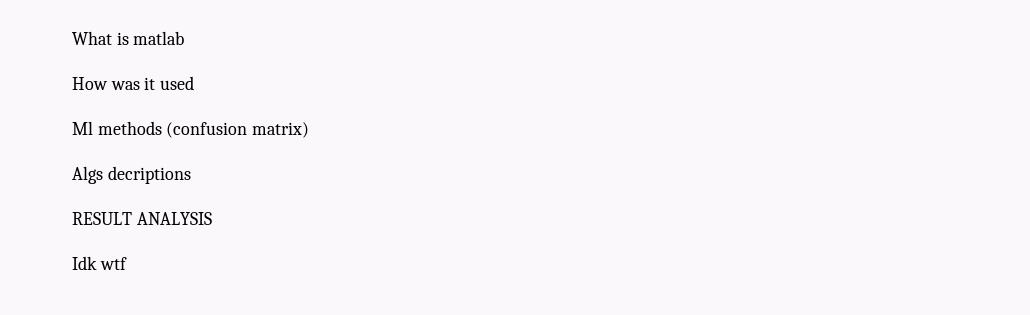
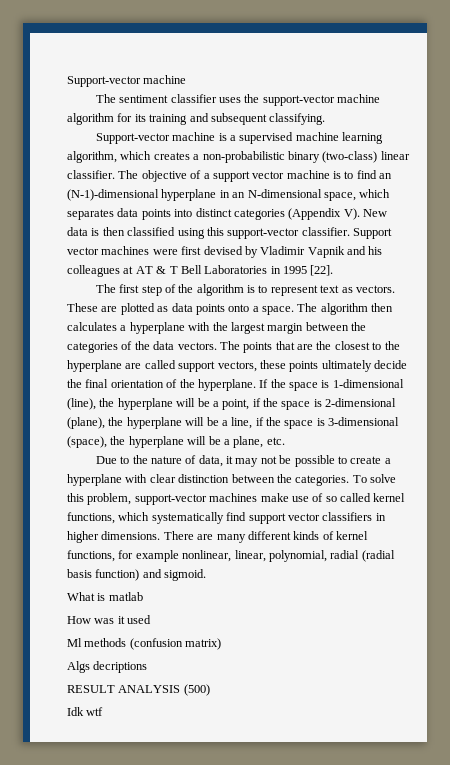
(72, 38) none -> [67,75,187,87] [95,94,381,106] [67,113,326,125] [95,132,384,144] [67,151,410,163] [67,170,393,182] [67,189,391,201] [67,208,387,220] [67,227,392,239] [67,246,383,258] [67,265,334,277] [95,284,395,296] [67,303,394,315] [67,322,366,334] [67,341,400,353] [67,360,407,372] [67,379,404,391] [67,398,397,410] [67,417,400,429] [67,436,285,448] [95,455,391,467] [67,474,396,486] [67,493,406,505] [67,512,386,524] [67,531,368,543] [67,550,395,562] [67,569,207,581] Support-vector machine // The sentiment classifier uses the support-vector machine algorithm for its training and subsequent classifying. // Support-vector machine is a supervised machine learning algorithm, which creates a non-probabilistic binary (two-class) linear classifier. The objective of a support vector machine is to find an (N-1)-dimensional hyperplane in an N-dimensional space, which separates data points into distinct categories (Appendix V). New data is then classified using this support-vector classifier. Support vector machines were first devised by Vladimir Vapnik and his colleagues at AT & T Bell Laboratories in 1995 [22]. // The first step of the algorithm is to represent text as vectors. These are plotted as data points onto a space. The algorithm then calculates a hyperplane with the largest margin between the categories of the data vectors. The points that are the closest to the hyperplane are called support vectors, these points ultimately decide the final orientation of the hyperplane. If the space is 1-dimensional (line), the hyperplane will be a point, if the space is 2-dimensional (plane), the hyperplane will be a line, if the space is 3-dimensional (space), the hyperplane will be a plane, etc. // Due to the nature of data, it may not be possible to create a hyperplane with clear distinction between the categories. To solve this problem, support-vector machines make use of so called kernel functions, which systematically find support vector classifiers in higher dimensions. There are many different kinds of kernel functions, for example nonlinear, linear, polynomial, radial (radial basis function) and sigmoid. //
(212, 218) none -> [183,684,210,696] (500)

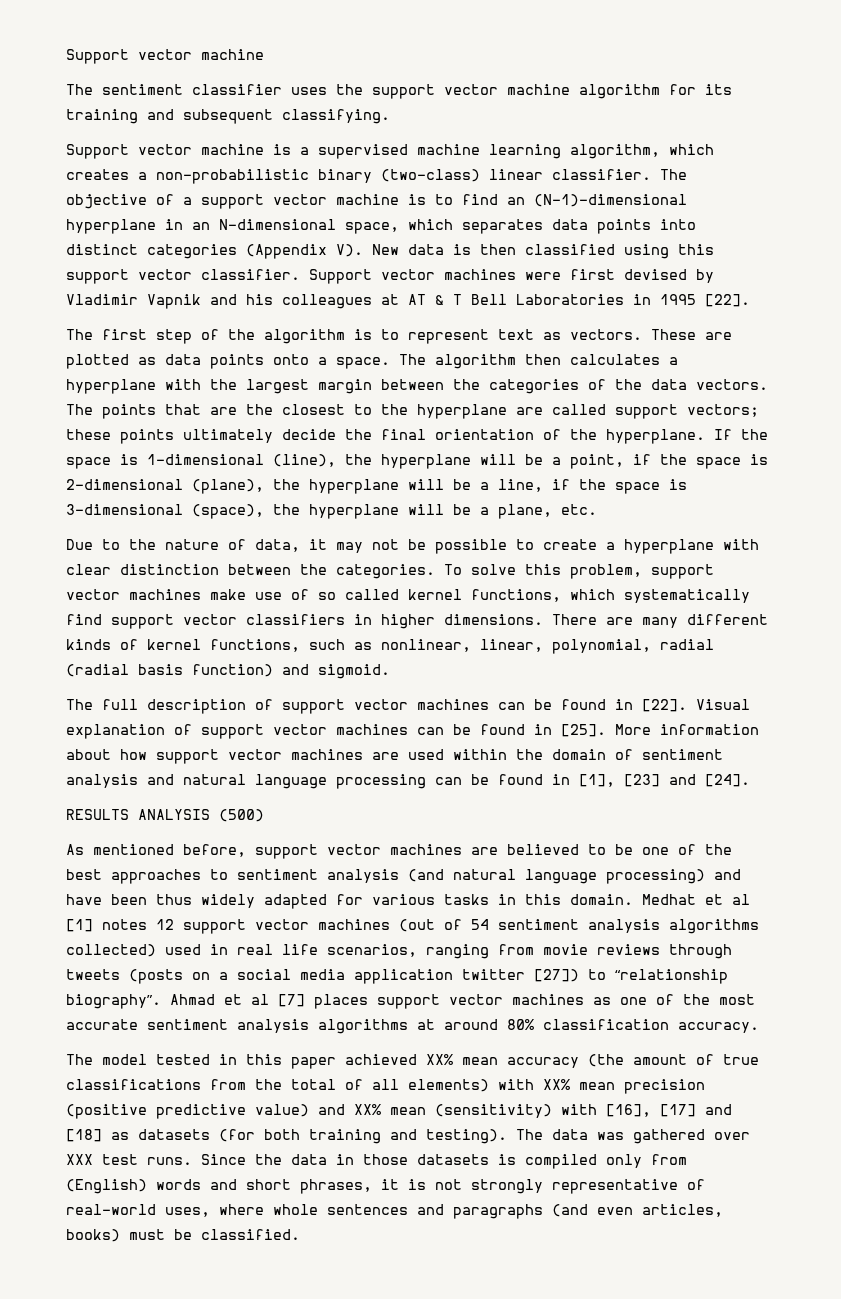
[67,76,141,87] Support-vector -> [66,49,192,64] Support vector
[262,95,335,106] support-vector -> [372,84,498,99] support vector
[95,133,170,144] Support-vector -> [66,144,192,159] Support vector
[227,228,300,239] support-vector -> [66,269,192,284] support vector
[217,361,257,372] vectors, -> [687,404,759,417] vectors;
[134,494,207,505] support-vector -> [651,564,714,579] [66,589,120,600] support vector
[118,550,179,562] for example -> [309,639,372,650] such as
[67,592,143,601] [67,615,152,624] [67,638,222,650] [67,661,148,673] [67,684,210,696] [67,707,104,716] What is matlab // How was it used // Ml methods (confusion matrix) // Algs decriptions // RESULT ANALYSIS (500) // Idk wtf -> [66,699,750,714] [66,724,759,739] [66,749,723,764] [66,774,750,789] [66,809,264,822] [66,844,732,859] [66,869,741,884] [66,894,750,909] [66,919,759,934] [66,944,732,959] [66,969,728,984] [66,994,755,1009] [66,1019,759,1034] [66,1054,759,1069] [66,1079,705,1094] [66,1104,732,1119] [66,1129,750,1144] [66,1154,687,1169] [66,1179,705,1194] [66,1204,723,1219] [66,1229,300,1242] The full description of support vector machines can be found in [22]. Visual explanation of support vector machines can be found in [25]. More information about how support vector machines are used within the domain of sentiment analysis and natural language processing can be found in [1], [23] and [24]. // RESULTS ANALYSIS (500) // As mentioned before, support vector machines are believed to be one of the best approaches to sentiment analysis (and natural language processing) and have been thus widely adapted for various tasks in this domain. Medhat et al [1] notes 12 support vector machines (out of 54 sentiment analysis algorithms collected) used in real life scenarios, ranging from movie reviews through tweets (posts on a social media application twitter [27]) to “relationship biography”. Ahmad et al [7] places support vector machines as one of the most accurate sentiment analysis algorithms at around 80% classification accuracy. // The model tested in this paper achieved XX% mean accuracy (the amount of true classifications from the total of all elements) with XX% mean precision (positive predictive value) and XX% mean (sensitivity) with [16], [17] and [18] as datasets (for both training and testing). The data was gathered over XXX test runs. Since the data in those datasets is compiled only from (English) words and short phrases, it is not strongly representative of real-world uses, where whole sentences and paragraphs (and even articles, books) must be classified.

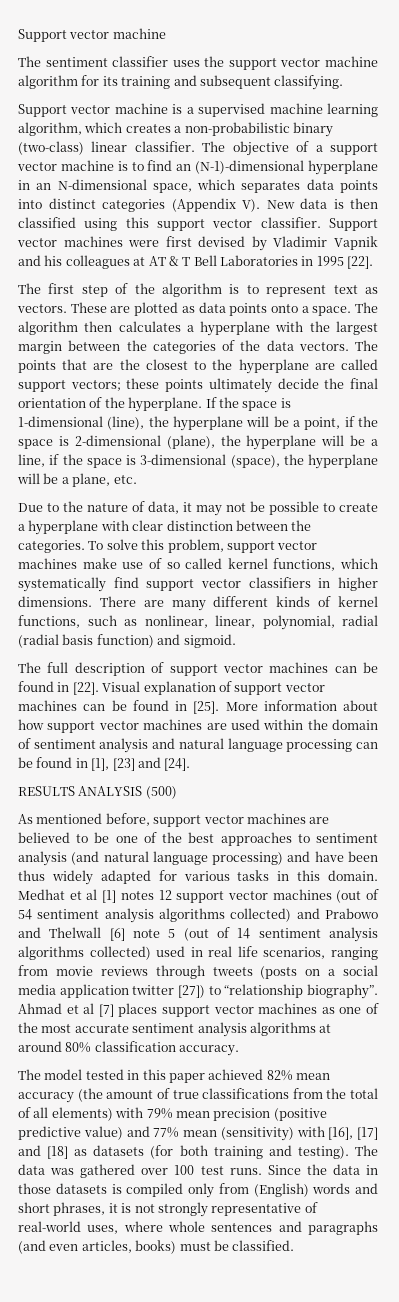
(156, 950) none -> [296,908,378,919] [18,927,379,942] [18,946,151,960] and Prabowo and Thelwall [6] note 5 (out of 14 sentiment analysis algorithms collected)
[426,1054,453,1065] XX% -> [266,1070,293,1081] 82%
[543,1079,570,1090] XX% -> [146,1108,173,1119] 79%
[354,1104,381,1115] XX% -> [153,1127,180,1138] 77%
[66,1154,93,1165] XXX -> [174,1165,195,1175] 100

